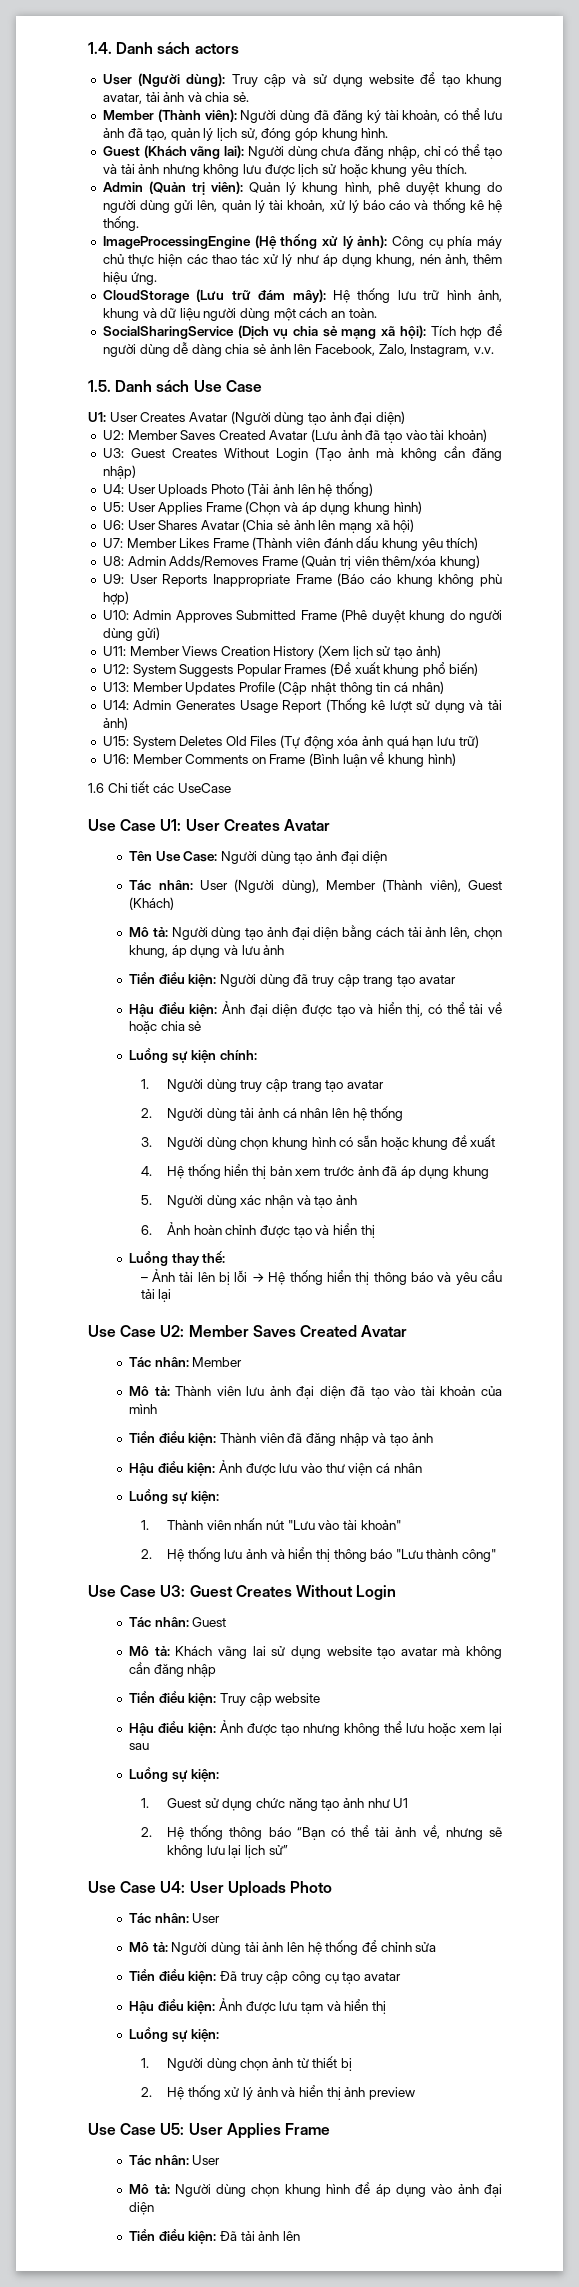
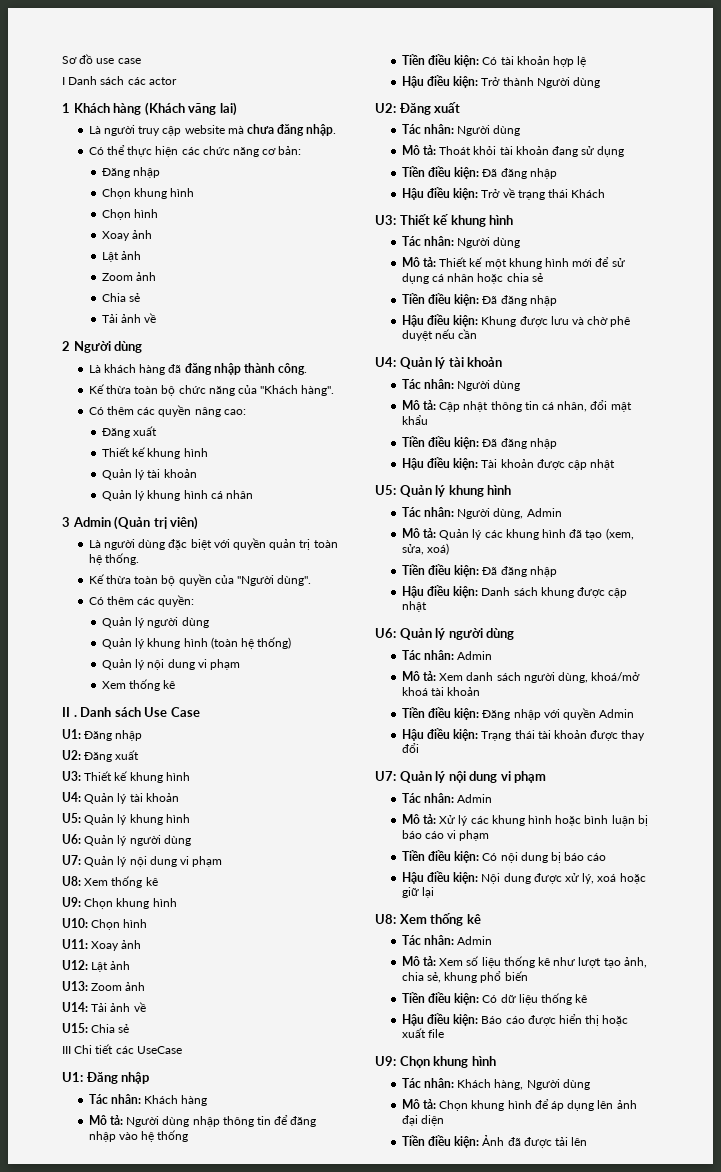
[88,42,239,54] [102,72,502,87] [102,92,250,104] [102,108,502,123] [102,128,389,141] [102,144,502,159] [102,164,467,177] [102,181,502,195] [102,198,502,213] [102,216,139,231] [102,234,503,249] [102,254,502,267] [102,272,157,285] [102,288,503,303] [102,308,377,321] [102,324,502,339] [102,342,494,357] [88,380,111,392] 1.4. Danh sách actors // User (Người dùng): Truy cập và sử dụng website để tạo khung avatar, tải ảnh và chia sẻ. // Member (Thành viên): Người dùng đã đăng ký tài khoản, có thể lưu ảnh đã tạo, quản lý lịch sử, đóng góp khung hình. // Guest (Khách vãng lai): Người dùng chưa đăng nhập, chỉ có thể tạo và tải ảnh nhưng không lưu được lịch sử hoặc khung yêu thích. // Admin (Quản trị viên): Quản lý khung hình, phê duyệt khung do người dùng gửi lên, quản lý tài khoản, xử lý báo cáo và thống kê hệ thống. // ImageProcessingEngine (Hệ thống xử lý ảnh): Công cụ phía máy chủ thực hiện các thao tác xử lý như áp dụng khung, nén ảnh, thêm hiệu ứng. // CloudStorage (Lưu trữ đám mây): Hệ thống lưu trữ hình ảnh, khung và dữ liệu người dùng một cách an toàn. // SocialSharingService (Dịch vụ chia sẻ mạng xã hội): Tích hợp để người dùng dễ dàng chia sẻ ảnh lên Facebook, Zalo, Instagram, v.v. // 1.5. -> [62,54,141,64] [62,76,177,85] [62,102,237,116] [88,124,337,136] [88,145,302,157] [101,167,161,178] [101,188,195,199] [101,209,159,220] [101,230,153,241] [101,251,142,262] [101,272,157,281] [101,293,141,302] [101,313,157,323] [62,341,143,353] [88,363,308,375] [88,384,335,396] [88,405,246,417] [101,426,158,438] [101,447,208,459] [101,469,197,480] [101,490,254,501] [62,516,199,530] [88,538,338,550] [88,553,139,565] [88,574,312,586] [88,595,195,607] [101,617,209,628] [101,637,292,649] [101,659,241,670] [101,679,176,691] [62,707,77,717] Sơ đồ use case // I Danh sách các actor // 1 Khách hàng (Khách vãng lai) // Là người truy cập website mà chưa đăng nhập. // Có thể thực hiện các chức năng cơ bản: // Đăng nhập // Chọn khung hình // Chọn hình // Xoay ảnh // Lật ảnh // Zoom ảnh // Chia sẻ // Tải ảnh về // 2 Người dùng // Là khách hàng đã đăng nhập thành công. // Kế thừa toàn bộ chức năng của "Khách hàng". // Có thêm các quyền nâng cao: // Đăng xuất // Thiết kế khung hình // Quản lý tài khoản // Quản lý khung hình cá nhân // 3 Admin (Quản trị viên) // Là người dùng đặc biệt với quyền quản trị toàn hệ thống. // Kế thừa toàn bộ quyền của "Người dùng". // Có thêm các quyền: // Quản lý người dùng // Quản lý khung hình (toàn hệ thống) // Quản lý nội dung vi phạm // Xem thống kê // II .
[109,411,405,425] [102,429,487,443] [102,446,502,461] [102,465,136,479] [102,482,374,497] [102,501,422,515] [102,519,415,533] [102,536,479,551] [102,555,481,569] [102,573,502,587] [102,591,129,605] [102,609,502,623] [102,627,160,641] [102,645,441,659] [102,662,478,677] [102,681,444,695] [102,698,502,713] [102,717,128,730] [102,735,479,749] [102,752,456,767] [88,781,231,793] [88,819,330,831] [129,851,388,864] [129,879,502,893] [129,897,175,910] [129,925,503,940] [129,945,285,958] [129,972,456,987] [129,1001,503,1017] [129,1021,202,1034] [129,1048,258,1063] [140,1079,384,1092] [140,1106,404,1121] [140,1135,496,1150] [140,1164,490,1179] [140,1195,357,1208] [140,1222,375,1238] [129,1251,226,1266] [140,1269,503,1285] [140,1289,172,1302] [88,1325,408,1337] [129,1357,243,1367] [129,1386,502,1399] [129,1404,158,1414] [129,1431,433,1446] [129,1460,422,1476] [129,1489,220,1504] [140,1518,401,1530] [140,1547,497,1562] [88,1585,397,1600] [129,1617,227,1627] [129,1646,502,1659] [129,1662,217,1677] [129,1691,321,1706] [129,1720,502,1736] [129,1743,150,1750] [129,1767,220,1782] [140,1798,409,1811] [140,1825,502,1840] [167,1845,288,1858] [88,1881,332,1897] [129,1913,221,1923] [129,1940,437,1955] [129,1969,402,1984] [129,1998,387,2014] [129,2027,220,2042] [140,2056,352,2071] [140,2085,415,2100] [88,2123,330,2139] [129,2155,221,2165] [129,2184,280,2197] User Creates Avatar (Người dùng tạo ảnh đại diện) // U2: Member Saves Created Avatar (Lưu ảnh đã tạo vào tài khoản) // U3: Guest Creates Without Login (Tạo ảnh mà không cần đăng nhập) // U4: User Uploads Photo (Tải ảnh lên hệ thống) // U5: User Applies Frame (Chọn và áp dụng khung hình) // U6: User Shares Avatar (Chia sẻ ảnh lên mạng xã hội) // U7: Member Likes Frame (Thành viên đánh dấu khung yêu thích) // U8: Admin Adds/Removes Frame (Quản trị viên thêm/xóa khung) // U9: User Reports Inappropriate Frame (Báo cáo khung không phù hợp) // U10: Admin Approves Submitted Frame (Phê duyệt khung do người dùng gửi) // U11: Member Views Creation History (Xem lịch sử tạo ảnh) // U12: System Suggests Popular Frames (Đề xuất khung phổ biến) // U13: Member Updates Profile (Cập nhật thông tin cá nhân) // U14: Admin Generates Usage Report (Thống kê lượt sử dụng và tải ảnh) // U15: System Deletes Old Files (Tự động xóa ảnh quá hạn lưu trữ) // U16: Member Comments on Frame (Bình luận về khung hình) // 1.6 Chi tiết các UseCase // Use Case U1: User Creates Avatar // Tên Use Case: Người dùng tạo ảnh đại diện // Tác nhân: User (Người dùng), Member (Thành viên), Guest (Khách) // Mô tả: Người dùng tạo ảnh đại diện bằng cách tải ảnh lên, chọn khung, áp dụng và lưu ảnh // Tiền điều kiện: Người dùng đã truy cập trang tạo avatar // Hậu điều kiện: Ảnh đại diện được tạo và hiển thị, có thể tải về hoặc chia sẻ // Luồng sự kiện chính: // 1. Người dùng truy cập trang tạo avatar // 2. Người dùng tải ảnh cá nhân lên hệ thống // 3. Người dùng chọn khung hình có sẵn hoặc khung đề xuất // 4. Hệ thống hiển thị bản xem trước ảnh đã áp dụng khung // 5. Người dùng xác nhận và tạo ảnh // 6. Ảnh hoàn chỉnh được tạo và hiển thị // Luồng thay thế: // – Ảnh tải lên bị lỗi → Hệ thống hiển thị thông báo và yêu cầu tải lại // Use Case U2: Member Saves Created Avatar // Tác nhân: Member // Mô tả: Thành viên lưu ảnh đại diện đã tạo vào tài khoản của mình // Tiền điều kiện: Thành viên đã đăng nhập và tạo ảnh // Hậu điều kiện: Ảnh được lưu vào thư viện cá nhân // Luồng sự kiện: // 1. Thành viên nhấn nút "Lưu vào tài khoản" // 2. Hệ thống lưu ảnh và hiển thị thông báo "Lưu thành công" // Use Case U3: Guest Creates Without Login // Tác nhân: Guest // Mô tả: Khách vãng lai sử dụng website tạo avatar mà không cần đăng nhập // Tiền điều kiện: Truy cập website // Hậu điều kiện: Ảnh được tạo nhưng không thể lưu hoặc xem lại sau // Luồng sự kiện: // 1. Guest sử dụng chức năng tạo ảnh như U1 // 2. Hệ thống thông báo “Bạn có thể tải ảnh về, nhưng sẽ không lưu lại lịch sử” // Use Case U4: User Uploads Photo // Tác nhân: User // Mô tả: Người dùng tải ảnh lên hệ thống để chỉnh sửa // Tiền điều kiện: Đã truy cập công cụ tạo avatar // Hậu điều kiện: Ảnh được lưu tạm và hiển thị // Luồng sự kiện: // 1. Người dùng chọn ảnh từ thiết bị // 2. Hệ thống xử lý ảnh và hiển thị ảnh preview // Use Case U5: User Applies Frame // Tác nhân: User // Mô tả: Người dùng chọn -> [84,730,143,741] [62,750,140,762] [62,771,190,783] [62,792,179,804] [62,813,190,825] [62,834,191,846] [62,855,223,867] [62,876,158,888] [62,897,177,909] [62,918,148,930] [62,939,142,951] [62,960,131,972] [62,981,146,991] [62,1002,146,1012] [62,1023,130,1033] [62,1044,182,1054] [62,1072,150,1084] [88,1094,208,1106] [88,1115,317,1127] [88,1130,189,1142] [401,54,587,67] [401,75,600,88] [375,102,461,115] [401,124,521,136] [401,145,625,157] [401,166,557,179] [401,187,606,200] [375,214,514,227] [401,236,521,248] [401,257,625,269] [401,273,543,284] [401,293,557,306] [401,314,631,327] [401,329,478,341] [375,357,503,369] [401,379,521,391] [401,400,632,412] [401,415,428,425] [401,436,557,449] [401,457,616,470] [375,485,512,497] [401,507,562,519] [401,528,634,540] [401,543,449,555] [401,564,557,577] [401,585,628,598] [401,601,427,612] [375,628,515,640] [401,650,493,660] [401,671,641,683] [401,687,481,696] [401,707,635,720] [401,728,646,741] [401,743,419,753] [375,771,547,783] [401,793,493,803] [401,814,648,826] [401,830,490,841] [401,850,607,863] [401,871,646,884] [401,887,434,898] [375,913,481,926] [401,935,493,945] [401,956,647,968] [401,971,528,983] [401,992,588,1005] [401,1013,629,1026] [401,1028,444,1038] [375,1056,496,1068] [401,1078,590,1090] [401,1099,469,1111] Đăng nhập // U2: Đăng xuất // U3: Thiết kế khung hình // U4: Quản lý tài khoản // U5: Quản lý khung hình // U6: Quản lý người dùng // U7: Quản lý nội dung vi phạm // U8: Xem thống kê // U9: Chọn khung hình // U10: Chọn hình // U11: Xoay ảnh // U12: Lật ảnh // U13: Zoom ảnh // U14: Tải ảnh về // U15: Chia sẻ // III Chi tiết các UseCase // U1: Đăng nhập // Tác nhân: Khách hàng // Mô tả: Người dùng nhập thông tin để đăng nhập vào hệ thống // Tiền điều kiện: Có tài khoản hợp lệ // Hậu điều kiện: Trở thành Người dùng // U2: Đăng xuất // Tác nhân: Người dùng // Mô tả: Thoát khỏi tài khoản đang sử dụng // Tiền điều kiện: Đã đăng nhập // Hậu điều kiện: Trở về trạng thái Khách // U3: Thiết kế khung hình // Tác nhân: Người dùng // Mô tả: Thiết kế một khung hình mới để sử dụng cá nhân hoặc chia sẻ // Tiền điều kiện: Đã đăng nhập // Hậu điều kiện: Khung được lưu và chờ phê duyệt nếu cần // U4: Quản lý tài khoản // Tác nhân: Người dùng // Mô tả: Cập nhật thông tin cá nhân, đổi mật khẩu // Tiền điều kiện: Đã đăng nhập // Hậu điều kiện: Tài khoản được cập nhật // U5: Quản lý khung hình // Tác nhân: Người dùng, Admin // Mô tả: Quản lý các khung hình đã tạo (xem, sửa, xoá) // Tiền điều kiện: Đã đăng nhập // Hậu điều kiện: Danh sách khung được cập nhật // U6: Quản lý người dùng // Tác nhân: Admin // Mô tả: Xem danh sách người dùng, khoá/mở khoá tài khoản // Tiền điều kiện: Đăng nhập với quyền Admin // Hậu điều kiện: Trạng thái tài khoản được thay đổi // U7: Quản lý nội dung vi phạm // Tác nhân: Admin // Mô tả: Xử lý các khung hình hoặc bình luận bị báo cáo vi phạm // Tiền điều kiện: Có nội dung bị báo cáo // Hậu điều kiện: Nội dung được xử lý, xoá hoặc giữ lại // U8: Xem thống kê // Tác nhân: Admin // Mô tả: Xem số liệu thống kê như lượt tạo ảnh, chia sẻ, khung phổ biến // Tiền điều kiện: Có dữ liệu thống kê // Hậu điều kiện: Báo cáo được hiển thị hoặc xuất file // U9: Chọn khung hình // Tác nhân: Khách hàng, Người dùng // Mô tả: Chọn
[431,2184,453,2194] vào -> [597,1100,614,1109] lên
[220,2231,280,2241] Đã tải ảnh -> [482,1135,568,1148] Ảnh đã được tải

